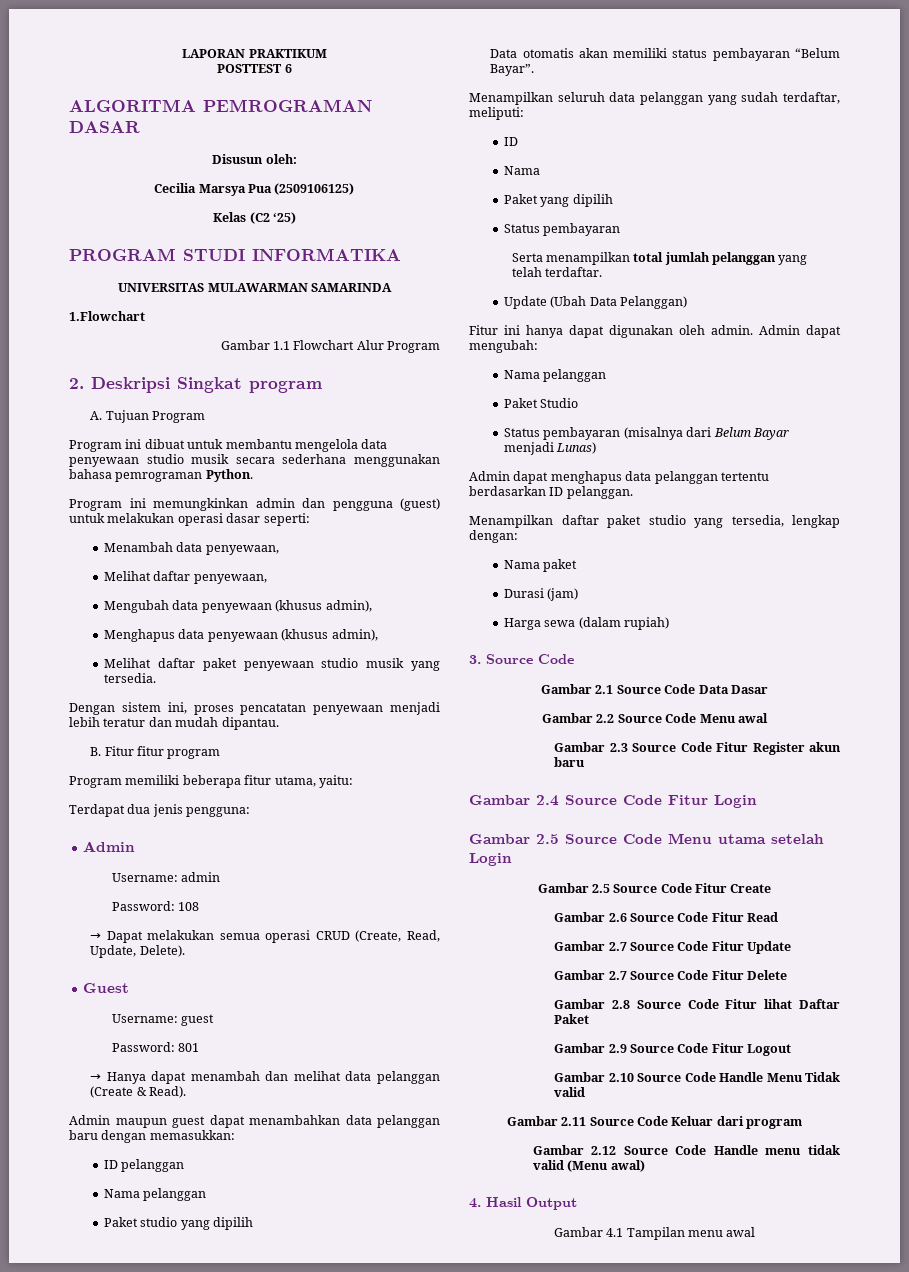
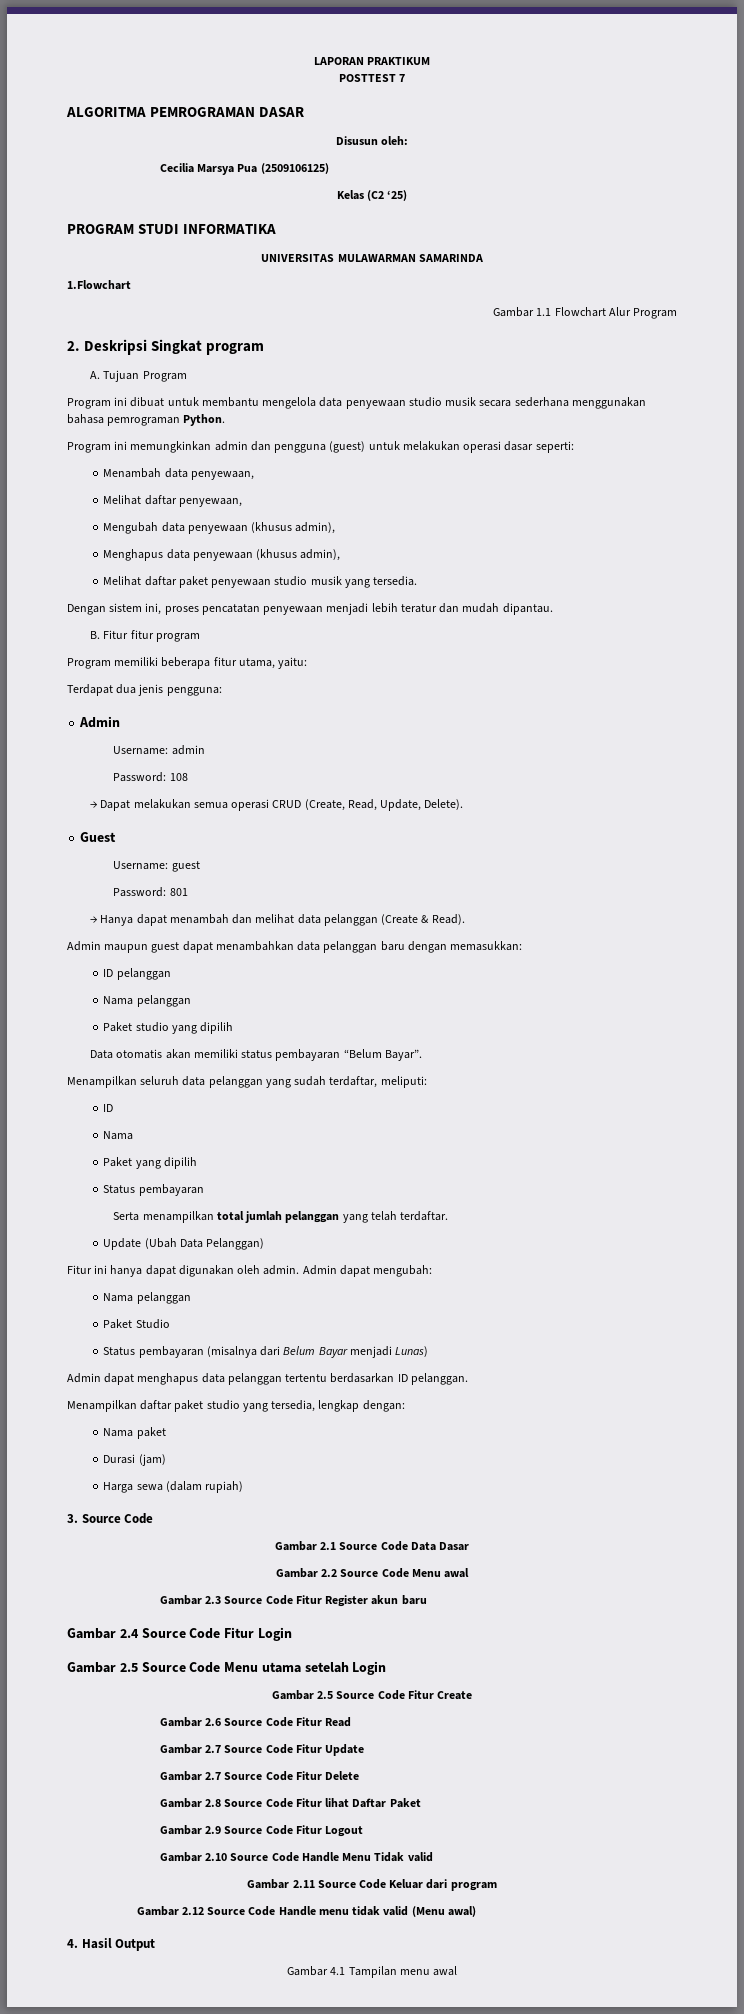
[284,64,292,73] 6 -> [399,74,406,82] 7

